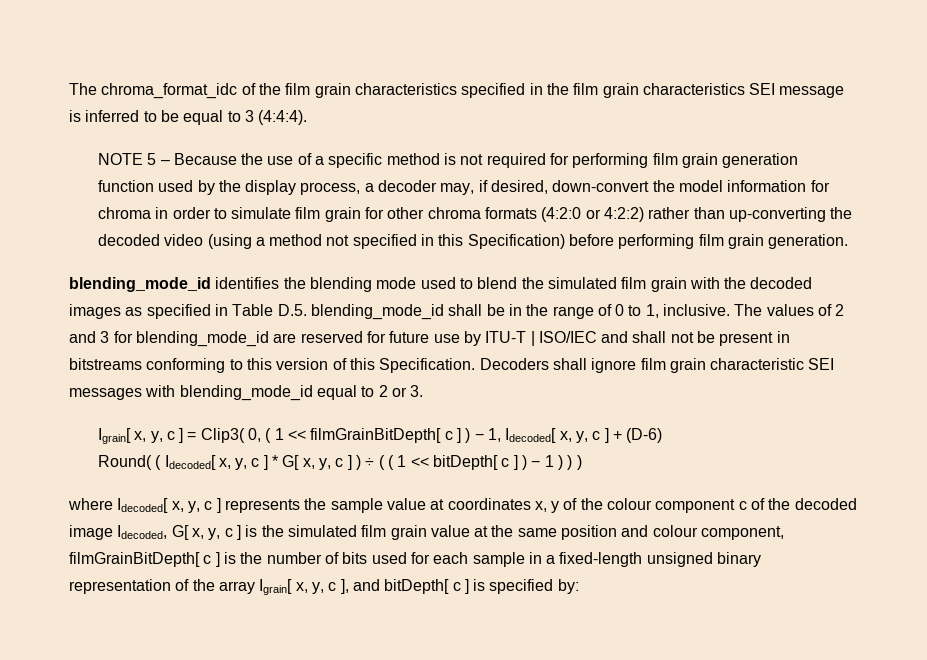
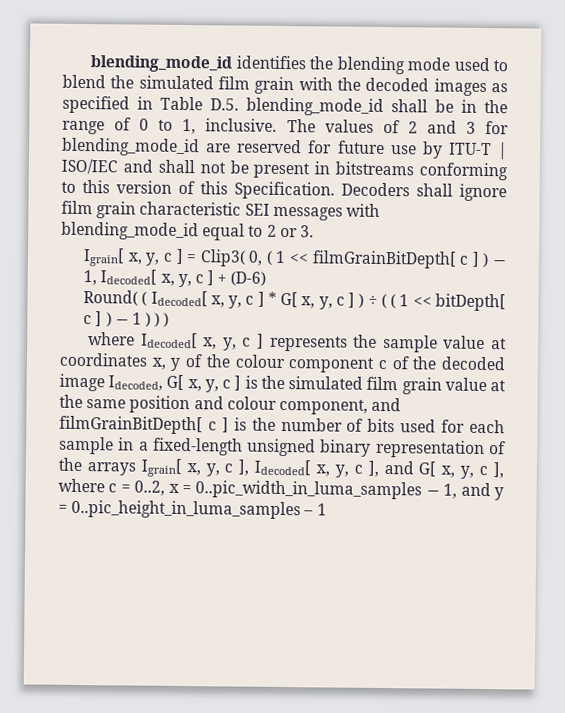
[69,83,845,99] [69,110,308,125] [97,153,799,168] [97,180,830,195] [97,207,853,222] [97,234,849,249] The chroma_format_idc of the film grain characteristics specified in the film grain characteristics SEI message is inferred to be equal to 3 (4:4:4). // NOTE 5 – Because the use of a specific method is not required for performing film grain generation function used by the display process, a decoder may, if desired, down-convert the model information for chroma in order to simulate film grain for other chroma formats (4:2:0 or 4:2:2) rather than up-converting the decoded video (using a method not specified in this Specification) before performing film grain generation. // -> (90, 64) none
(785, 533) none -> [371,397,402,412] and
[218,581,255,594] array -> [86,462,136,476] arrays
[352,579,579,594] and bitDepth[ c ] is specified by: -> [254,459,504,479] [58,478,504,501] [58,499,327,520] Idecoded[ x, y, c ], and G[ x, y, c ], where c = 0..2, x = 0..pic_width_in_luma_samples − 1, and y = 0..pic_height_in_luma_samples – 1

